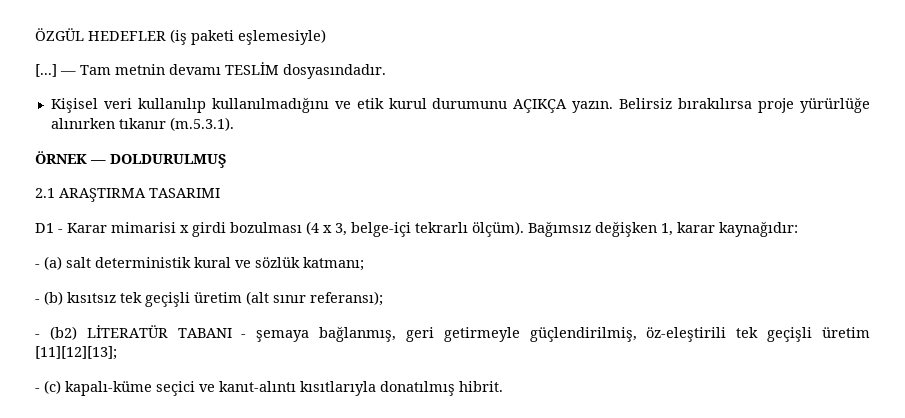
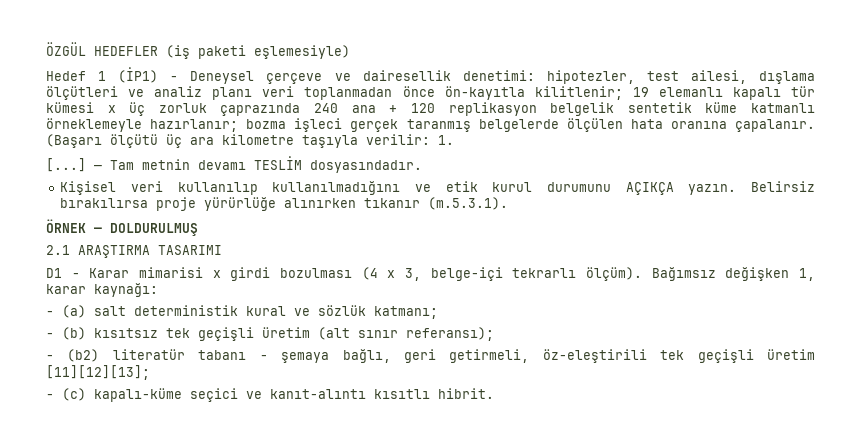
(326, 37) none -> [46,67,816,84] [46,86,816,100] [46,102,816,116] [46,118,816,132] [46,134,454,148] // Hedef 1 (İP1) - Deneysel çerçeve ve dairesellik denetimi: hipotezler, test ailesi, dışlama ölçütleri ve analiz planı veri toplanmadan önce ön-kayıtla kilitlenir; 19 elemanlı kapalı tür kümesi x üç zorluk çaprazında 240 ana + 120 replikasyon belgelik sentetik küme katmanlı örneklemeyle hazırlanır; bozma işleci gerçek taranmış belgelerde ölçülen hata oranına çapalanır. (Başarı ölçütü üç ara kilometre taşıyla verilir: 1.
[719,221,798,237] kaynağıdır: -> [94,283,158,297] kaynağı:
[86,325,637,342] LİTERATÜR TABANI - şemaya bağlanmış, geri getirmeyle güçlendirilmiş, -> [112,349,530,363] literatür tabanı - şemaya bağlı, geri getirmeli,
[300,381,455,396] kısıtlarıyla donatılmış -> [374,389,430,399] kısıtlı

